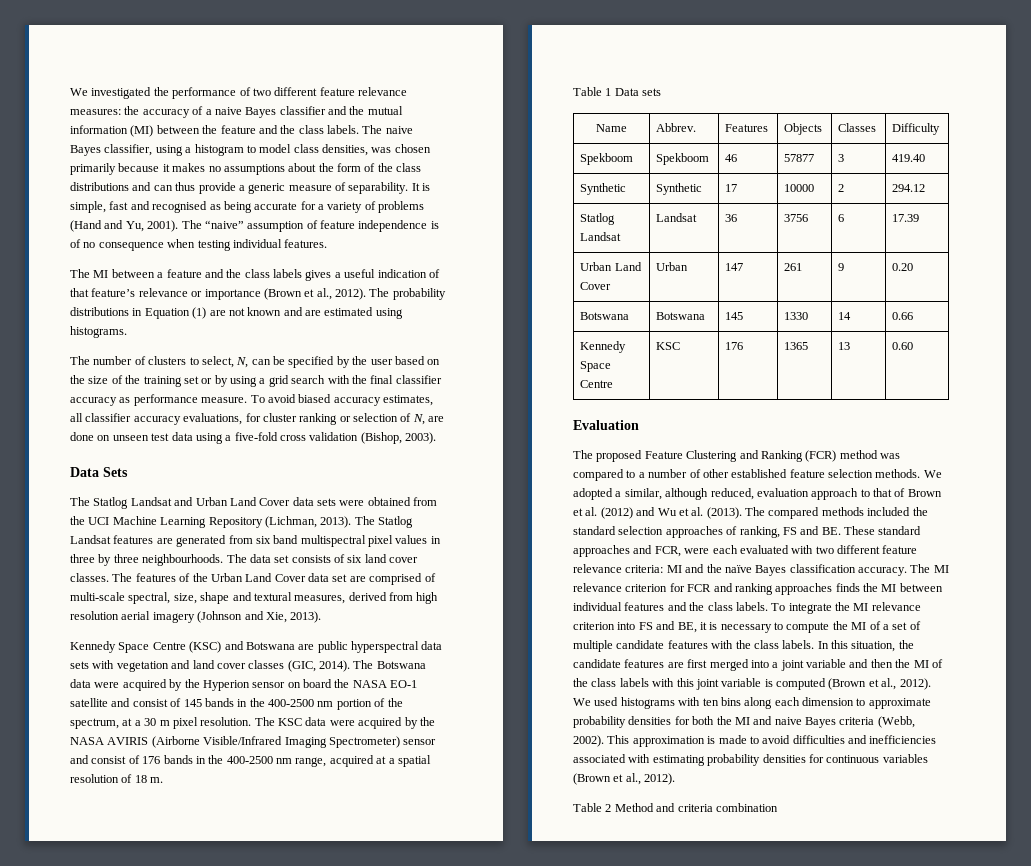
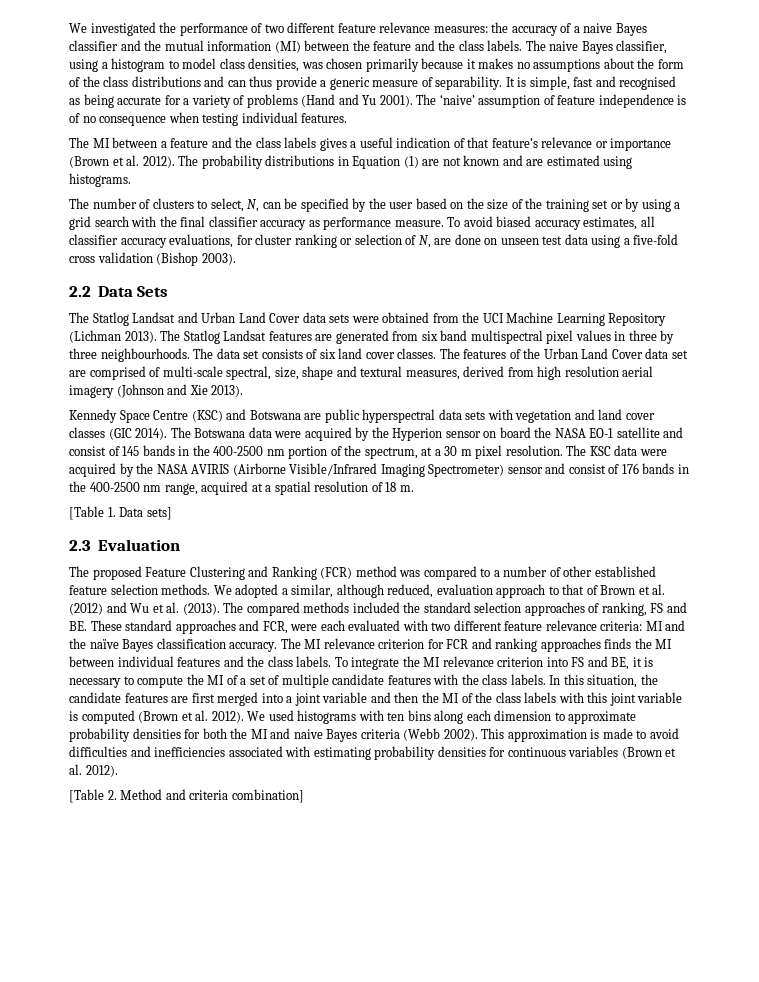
[125,221,144,232] Yu, -> [362,95,377,105] Yu
[204,220,244,229] “naive” -> [439,94,475,105] ‘naive’
[316,288,332,300] al., -> [126,155,140,166] al.
[360,432,402,444] (Bishop, -> [156,252,199,266] (Bishop
(437, 438) none -> [69,286,91,297] 2.2
[264,516,317,528] (Lichman, -> [69,330,121,343] (Lichman
[265,612,287,623] Xie, -> [189,385,208,395] Xie
[287,660,316,672] (GIC, -> [108,428,132,440] (GIC
[573,87,662,96] [596,124,627,132] [656,123,697,132] [725,124,769,132] [784,123,823,135] [838,123,877,132] [892,123,941,135] [580,153,634,165] [656,153,710,165] [725,154,738,162] [784,154,815,162] [838,154,845,162] [892,154,926,162] [580,183,627,195] [656,183,703,195] [725,184,738,192] [784,184,815,192] [838,184,845,192] [892,184,926,192] [580,213,616,225] [580,232,622,241] [656,213,698,222] [725,214,738,222] [784,214,809,222] [838,214,845,222] [892,214,920,222] [580,262,642,271] [580,282,612,290] [656,262,689,271] [725,263,744,271] [784,263,803,271] [838,263,845,271] [892,263,914,271] [580,312,630,320] [656,312,706,320] [725,312,744,320] [784,312,809,320] [838,312,852,320] [892,312,914,320] [580,341,627,353] [580,361,612,372] [580,380,614,388] [656,342,681,350] [725,342,744,350] [784,342,809,350] [838,342,851,350] [892,342,914,350] Table 1 Data sets // Name | Abbrev. | Features | Objects | Classes | Difficulty // Spekboom | Spekboom | 46 | 57877 | 3 | 419.40 // Synthetic | Synthetic | 17 | 10000 | 2 | 294.12 // Statlog Landsat | Landsat | 36 | 3756 | 6 | 17.39 // Urban Land Cover | Urban | 147 | 261 | 9 | 0.20 // Botswana | Botswana | 145 | 1330 | 14 | 0.66 // Kennedy Space Centre | KSC | 176 | 1365 | 13 | 0.60 // -> [69,506,172,520] [69,540,91,551] [Table 1. Data sets] // 2.3
[881,678,897,690] al., -> [195,710,209,721] al.
[877,716,915,728] (Webb, -> [403,728,441,741] (Webb
[625,773,641,785] al., -> [69,764,82,775] al.
[573,803,612,812] Table 2 -> [69,789,117,803] [Table 2.
[715,803,778,812] combination -> [231,789,304,803] combination]

